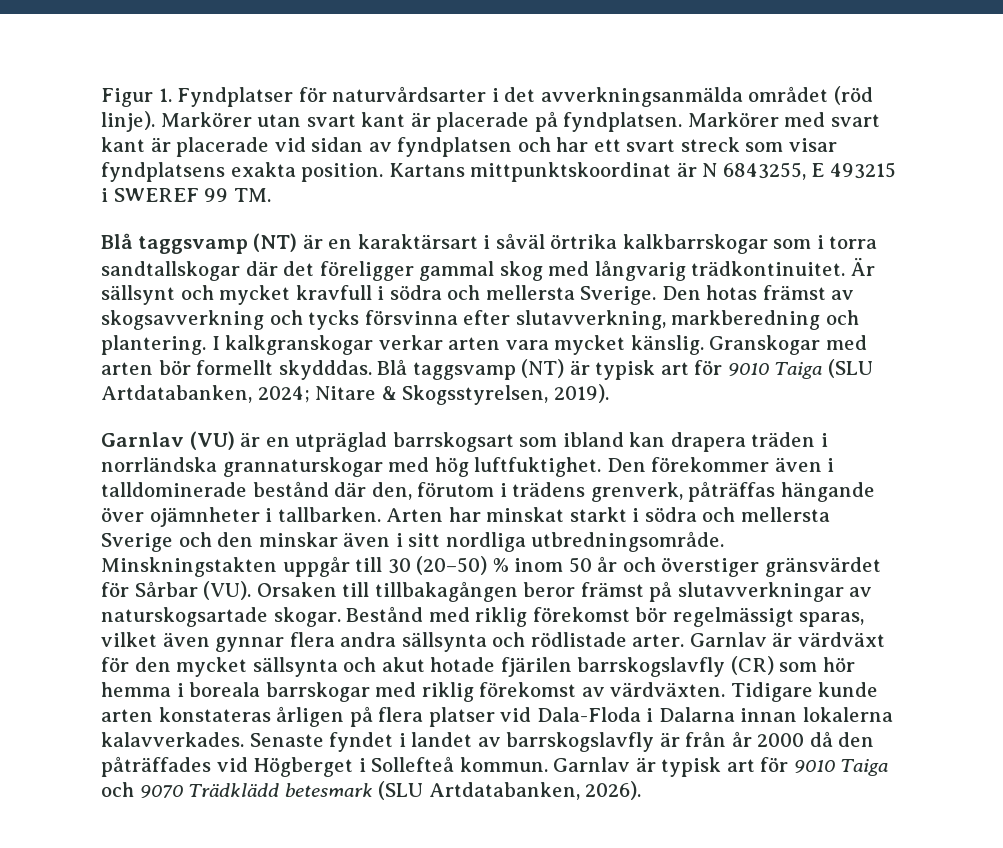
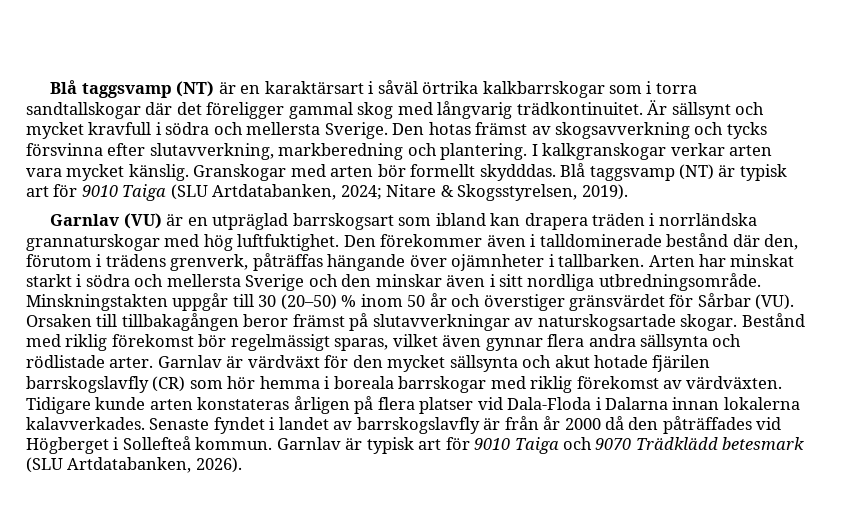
[101,86,873,107] [101,111,880,132] [101,137,837,157] [101,162,896,182] [101,188,271,202] Figur 1. Fyndplatser för naturvårdsarter i det avverkningsanmälda området (röd linje). Markörer utan svart kant är placerade på fyndplatsen. Markörer med svart kant är placerade vid sidan av fyndplatsen och har ett svart streck som visar fyndplatsens exakta position. Kartans mittpunktskoordinat är N 6843255, E 493215 i SWEREF 99 TM. // -> (50, 87) none

